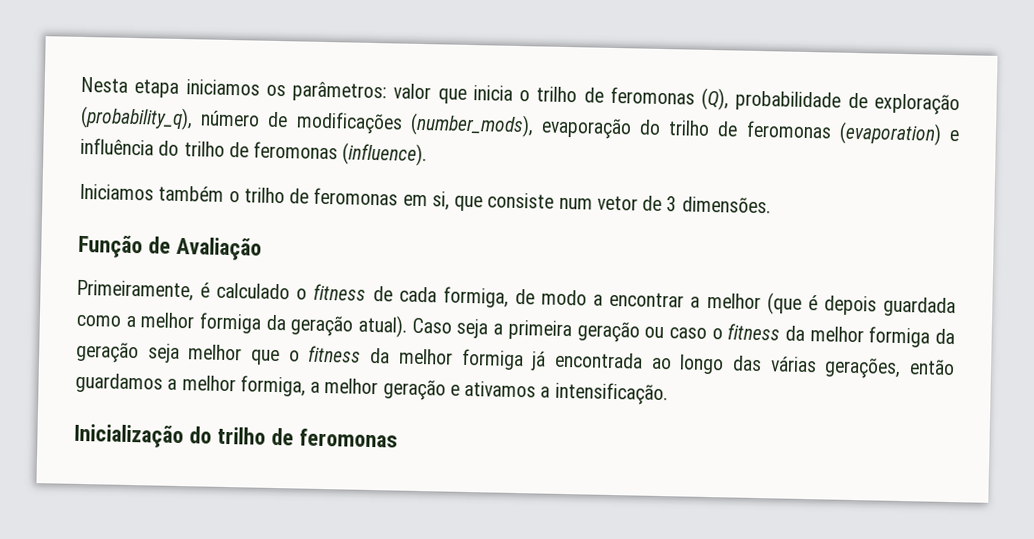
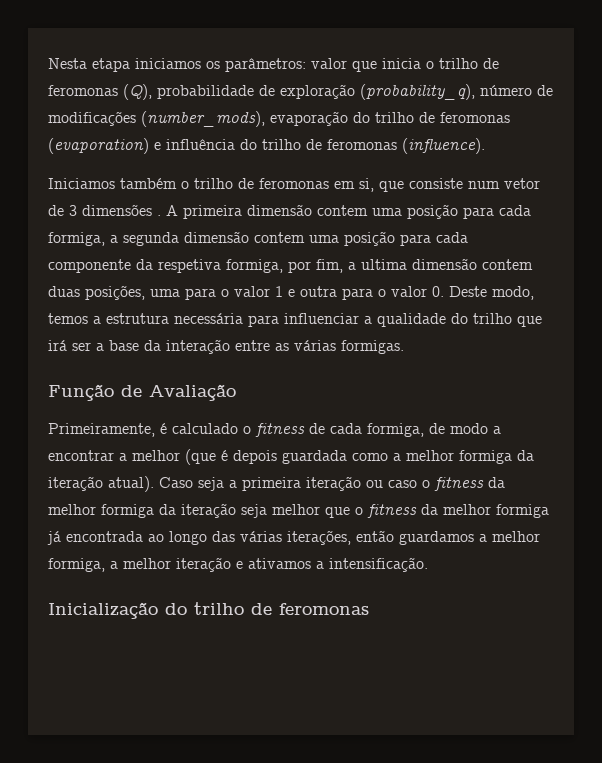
[681,196,771,214] dimensões. -> [82,204,531,219] [48,231,468,246] [48,258,533,273] [48,285,534,300] [48,313,542,327] [48,339,404,354] dimensões . A primeira dimensão contem uma posição para cada formiga, a segunda dimensão contem uma posição para cada componente da respetiva formiga, por fim, a ultima dimensão contem duas posições, uma para o valor 1 e outra para o valor 0. Deste modo, temos a estrutura necessária para influenciar a qualidade do trilho que irá ser a base da interação entre as várias formigas.
[290,315,354,337] geração -> [48,476,103,491] iteração
[576,321,640,343] geração -> [306,476,361,491] iteração
[75,341,139,364] geração -> [181,503,236,518] iteração
[824,357,902,379] gerações, -> [287,530,351,545] iterações,
[382,379,446,401] geração -> [176,557,231,572] iteração

